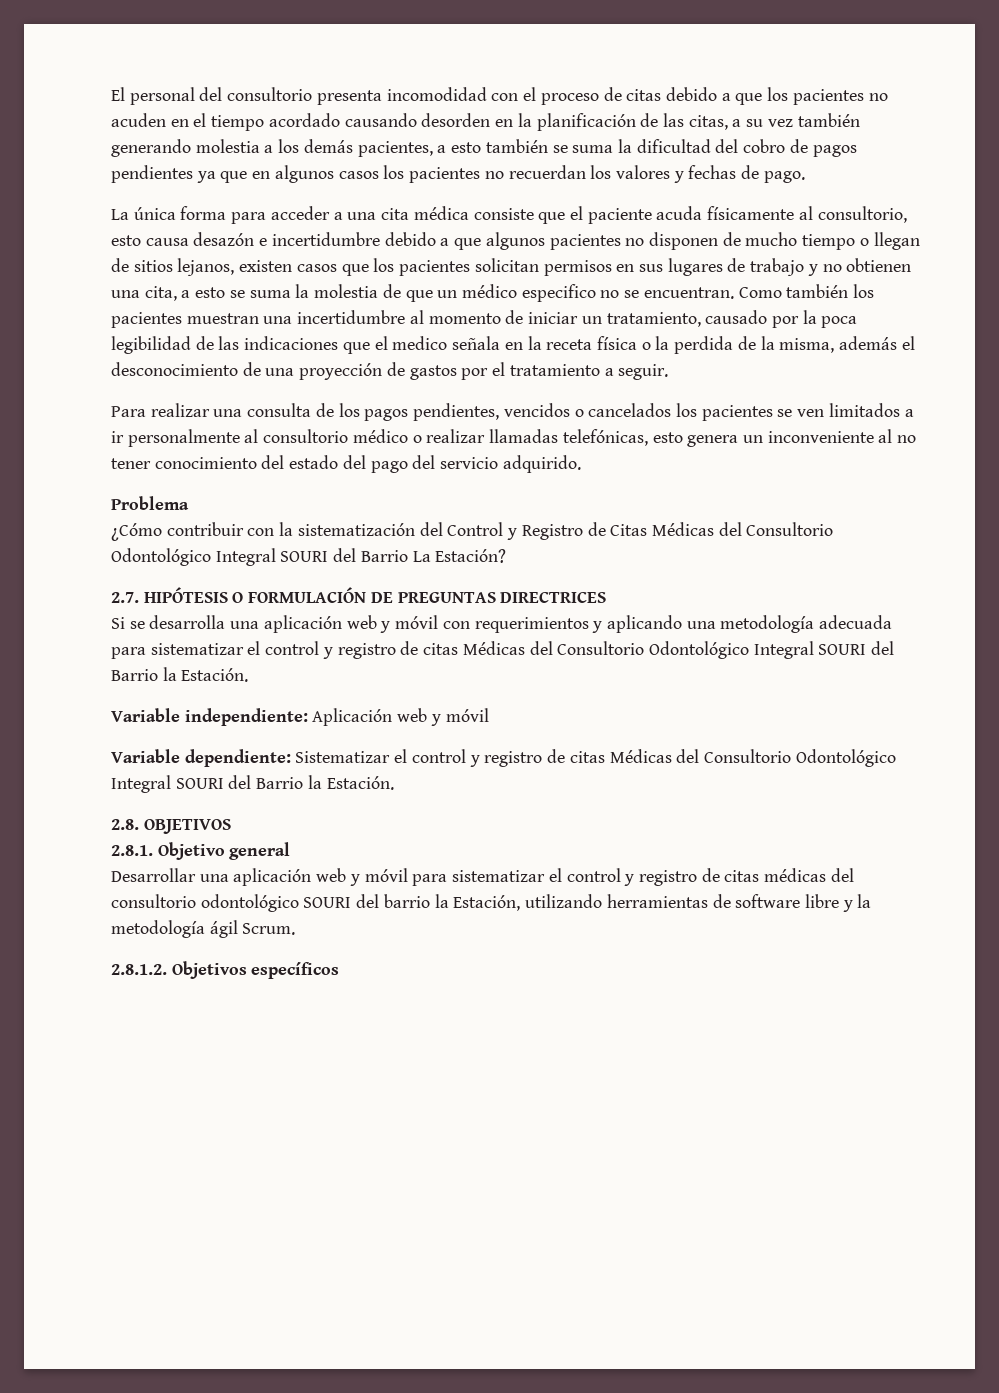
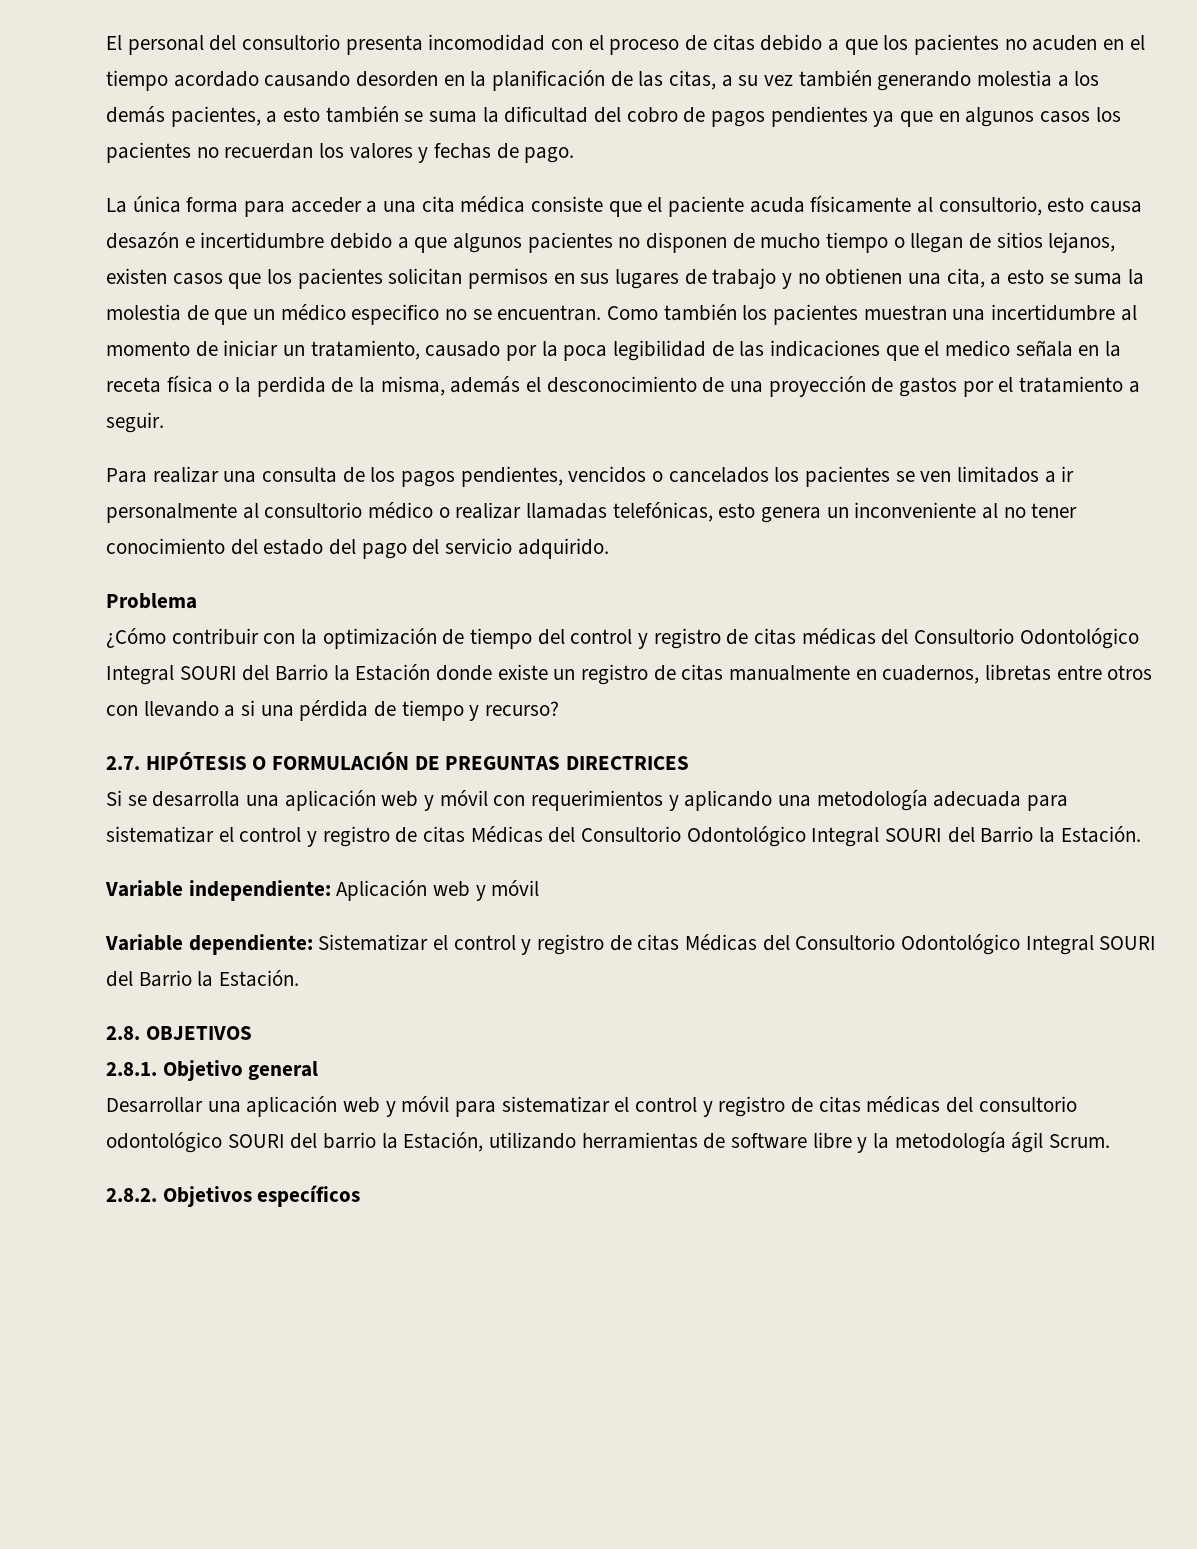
[297,522,834,540] [111,548,507,566] sistematización del Control y Registro de Citas Médicas del Consultorio Odontológico Integral SOURI del Barrio La Estación? -> [322,628,1139,649] [106,664,1153,685] [106,700,560,721] optimización de tiempo del control y registro de citas médicas del Consultorio Odontológico Integral SOURI del Barrio la Estación donde existe un registro de citas manualmente en cuadernos, libretas entre otros con llevando a si una pérdida de tiempo y recurso?
[111,964,167,975] 2.8.1.2. -> [106,1188,157,1202] 2.8.2.

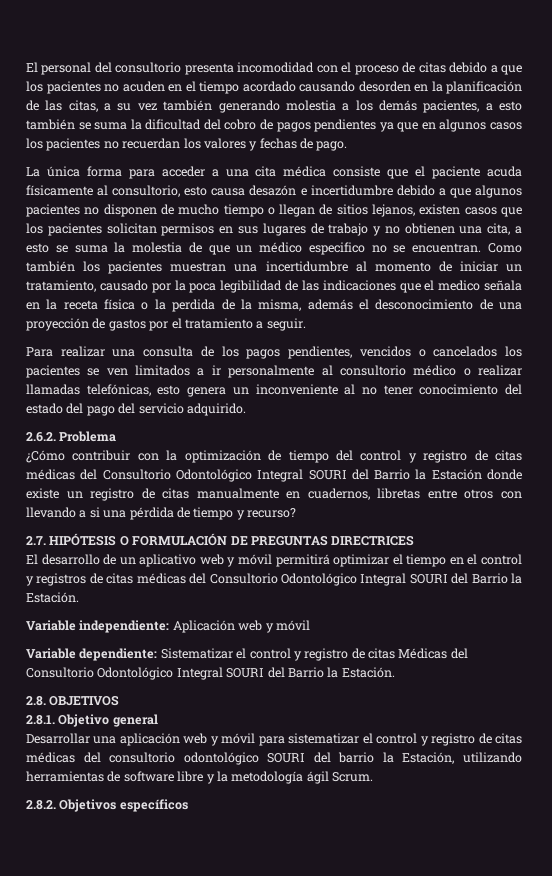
(609, 548) none -> [26,432,56,442] 2.6.2.
[106,789,1069,811] [106,826,543,847] Si se desarrolla una aplicación web y móvil con requerimientos y aplicando una metodología adecuada para sistematizar el control y registro de citas Médicas -> [26,554,522,567] [26,573,186,586] El desarrollo de un aplicativo web y móvil permitirá optimizar el tiempo en el control y registros de citas médicas

